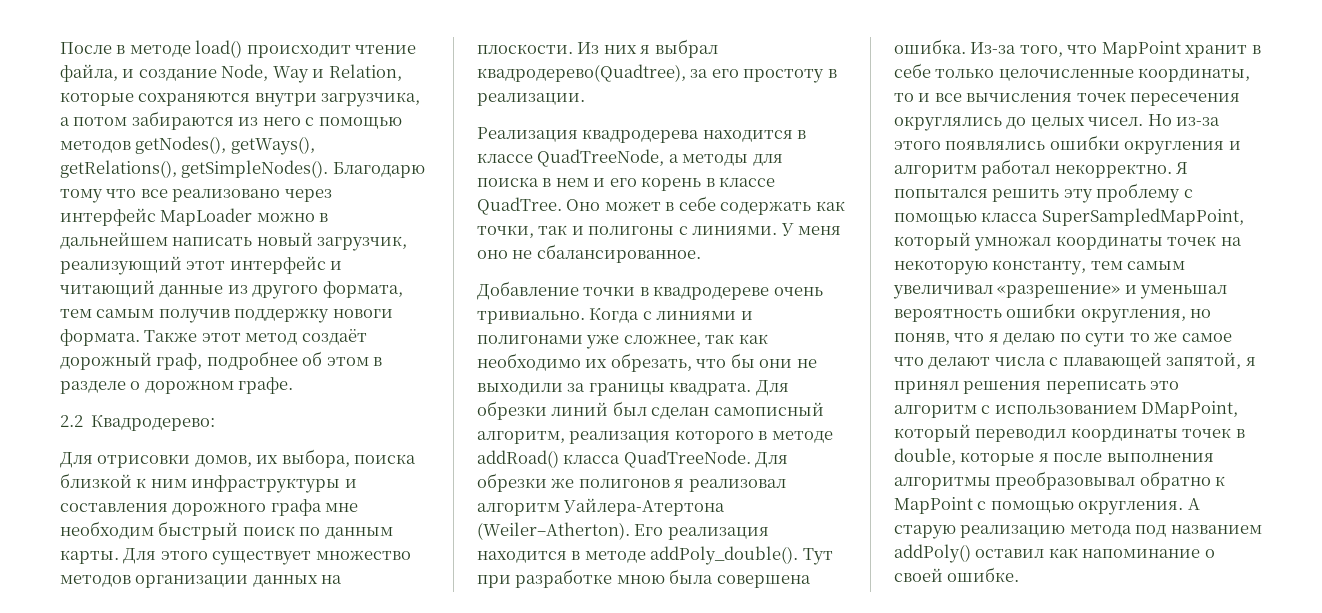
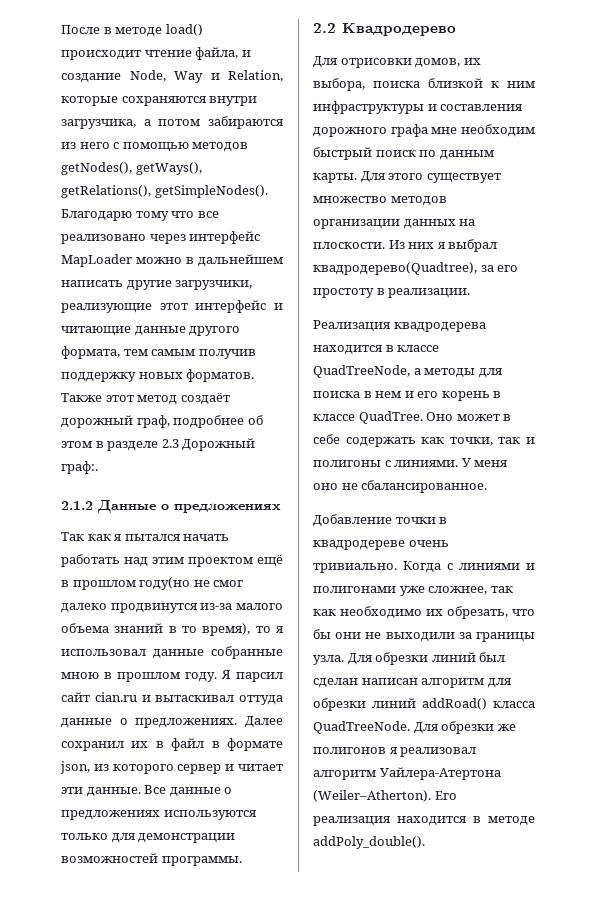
[256,232,408,251] [60,256,343,275] [60,280,248,297] новый загрузчик, реализующий этот интерфейс и читающий данные из -> [126,280,253,290] [61,300,283,313] [61,326,186,336] другие загрузчики, реализующие этот интерфейс и читающие данные
[332,309,393,318] [60,329,140,346] новоги формата. -> [138,369,255,382] новых форматов.
[130,377,294,394] [60,415,216,431] о дорожном графе. // 2.2 Квадродерево: -> [161,438,256,451] [61,461,98,474] [61,500,281,513] [61,532,230,541] [61,554,283,567] [61,577,244,590] [61,603,283,613] [61,623,284,636] [61,646,283,659] [61,670,283,682] [61,692,283,705] [61,716,283,728] [61,738,283,751] [60,761,283,774] [61,785,233,797] [61,810,257,820] [61,833,236,843] [61,853,242,866] [313,23,456,36] 2.3 Дорожный граф:. // 2.1.2 Данные о предложениях // Так как я пытался начать работать над этим проектом ещё в прошлом году(но не смог далеко продвинутся из-за малого объема знаний в то время), то я использовал данные собранные мною в прошлом году. Я парсил сайт сian.ru и вытаскивал оттуда данные о предложениях. Далее сохранил их в файл в формате json, из которого сервер и читает эти данные. Все данные о предложениях используются только для демонстрации возможностей программы. // 2.2 Квадродерево
[669,382,752,396] квадрата. -> [313,655,344,665] узла.
[713,402,824,416] [477,430,833,444] самописный алгоритм, реализация которого в методе -> [361,678,512,688] [313,698,416,711] написан алгоритм для обрезки линий
[802,548,833,565] [477,569,811,588] [894,39,1261,58] [894,63,1251,82] [894,92,1241,106] [894,114,1221,131] [894,135,1241,155] [894,159,1189,178] [894,183,1193,203] [894,208,1244,226] [894,232,1242,251] [894,260,1186,275] [893,285,1228,299] [894,303,1212,323] [894,332,1232,347] [894,352,1256,369] [894,381,1180,394] [894,401,1239,418] [894,424,1245,442] [894,448,1214,466] [894,471,1226,490] [894,497,1200,515] [894,525,1262,539] [894,544,1215,563] [894,567,1020,582] Тут при разработке мною была совершена ошибка. Из-за того, что MapPoint хранит в себе только целочисленные координаты, то и все вычисления точек пересечения округлялись до целых чисел. Но из-за этого появлялись ошибки округления и алгоритм работал некорректно. Я попытался решить эту проблему с помощью класса SuperSampledMapPoint, который умножал координаты точек на некоторую константу, тем самым увеличивал «разрешение» и уменьшал вероятность ошибки округления, но поняв, что я делаю по сути то же самое что делают числа с плавающей запятой, я принял решения переписать это алгоритм с использованием DMapPoint, который переводил координаты точек в double, которые я после выполнения алгоритмы преобразовывал обратно к MapPoint с помощью округления. А старую реализацию метода под названием addPoly() оставил как напоминание о своей ошибке. -> (425, 842) none

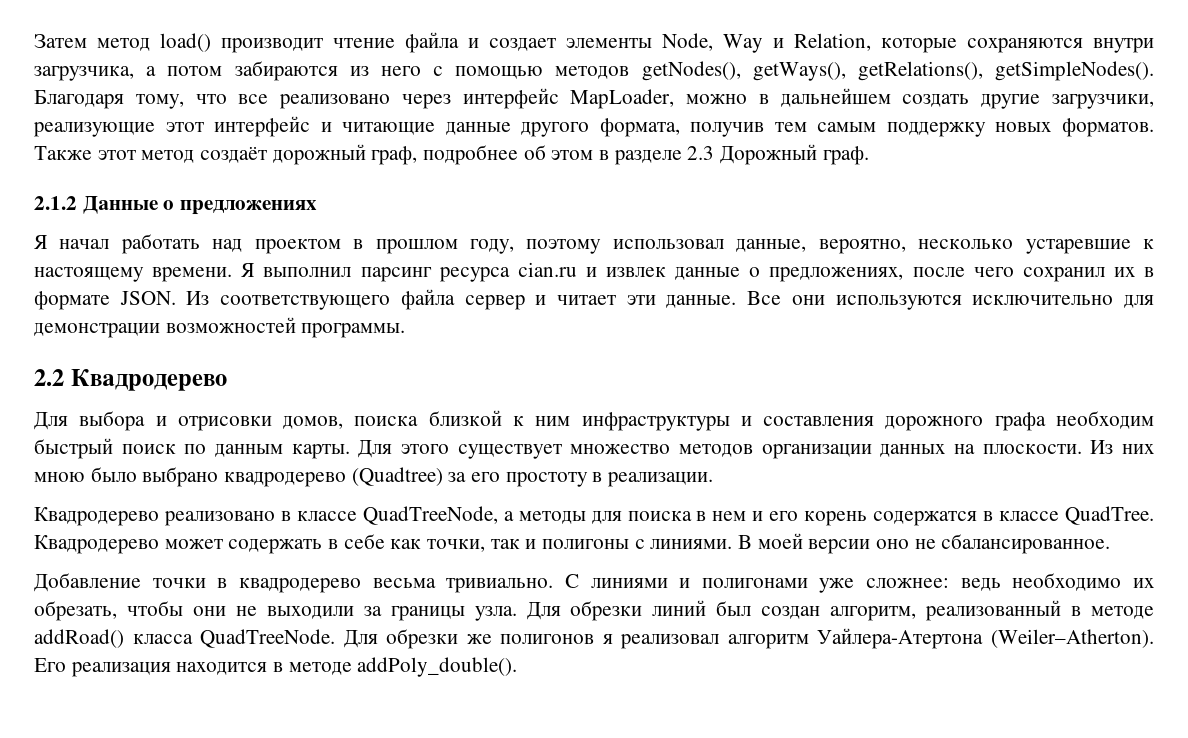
[61,24,203,37] [61,47,251,60] [61,73,121,83] После в методе load() происходит чтение файла, и создание -> [34,32,652,53] Затем метод load() производит чтение файла и создает элементы
[61,209,169,221] Благодарю тому -> [34,90,184,109] Благодаря тому,
[61,254,132,267] MapLoader -> [570,89,675,109] MapLoader,
[61,280,123,287] написать -> [902,94,970,107] создать
(120, 352) none -> [690,122,765,137] получив
[198,349,256,359] получив -> (877, 127) none
[61,461,98,474] граф:. -> [822,146,869,165] граф.
[61,532,230,541] [61,554,283,567] [61,577,244,590] [61,603,283,613] [61,623,284,636] [61,646,283,659] [61,670,283,682] [61,692,283,705] [61,716,283,728] [61,738,283,751] [60,761,174,774] Так как я пытался начать работать над этим проектом ещё в прошлом году(но не смог далеко продвинутся из-за малого объема знаний в то время), то я использовал данные собранные мною в прошлом году. Я парсил сайт сian.ru и вытаскивал оттуда данные о предложениях. Далее сохранил их в файл в формате json, из которого -> [34,234,1154,254] [34,262,1154,282] [34,289,455,310] Я начал работать над проектом в прошлом году, поэтому использовал данные, вероятно, несколько устаревшие к настоящему времени. Я выполнил парсинг ресурса сian.ru и извлек данные о предложениях, после чего сохранил их в формате JSON. Из соответствующего файла
[169,787,233,797] [61,810,257,820] [61,833,108,840] данные о предложениях используются только -> [791,295,1114,310] они используются исключительно
[340,58,481,68] [313,78,365,91] отрисовки домов, их выбора, -> [79,411,344,431] выбора и отрисовки домов,
[431,127,458,134] мне -> (1046, 421) none
[437,239,498,252] [313,262,477,275] я выбрал квадродерево(Quadtree), -> [34,467,443,487] мною было выбрано квадродерево (Quadtree)
[313,320,486,332] [313,345,383,355] Реализация квадродерева находится -> [34,507,275,526] Квадродерево реализовано
(490, 396) none -> [873,511,978,526] содержатся
[426,412,500,421] Оно может -> [34,535,323,554] Квадродерево может содержать
[345,437,416,447] содержать -> (385, 541) none
[461,458,509,467] У меня -> [738,533,871,554] В моей версии
[313,540,449,550] [313,561,453,573] квадродереве очень тривиально. Когда с -> [238,574,579,593] квадродерево весьма тривиально. С
[428,586,513,595] [313,609,336,616] сложнее, так как -> [866,578,1001,591] сложнее: ведь
[512,609,535,616] [313,629,331,639] что бы -> [126,601,183,616] чтобы
[313,678,512,688] [313,698,416,711] сделан написан алгоритм для обрезки линий -> [761,600,1154,621] создан алгоритм, реализованный в методе

